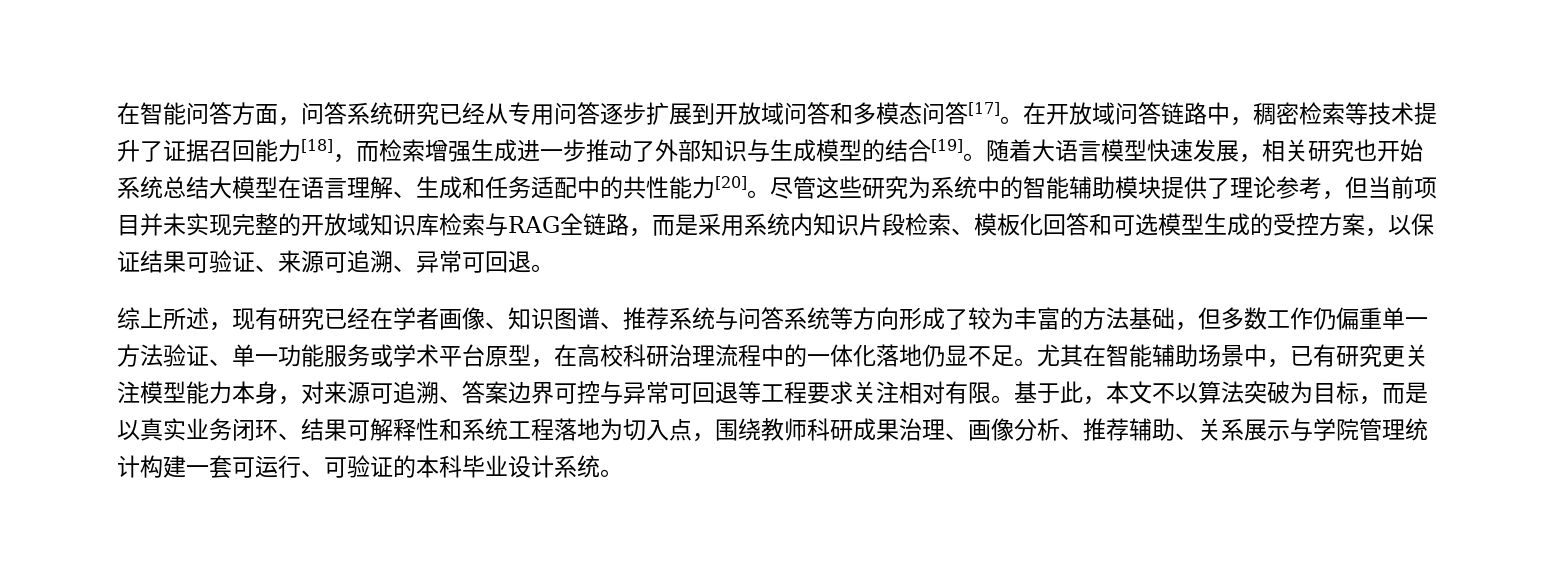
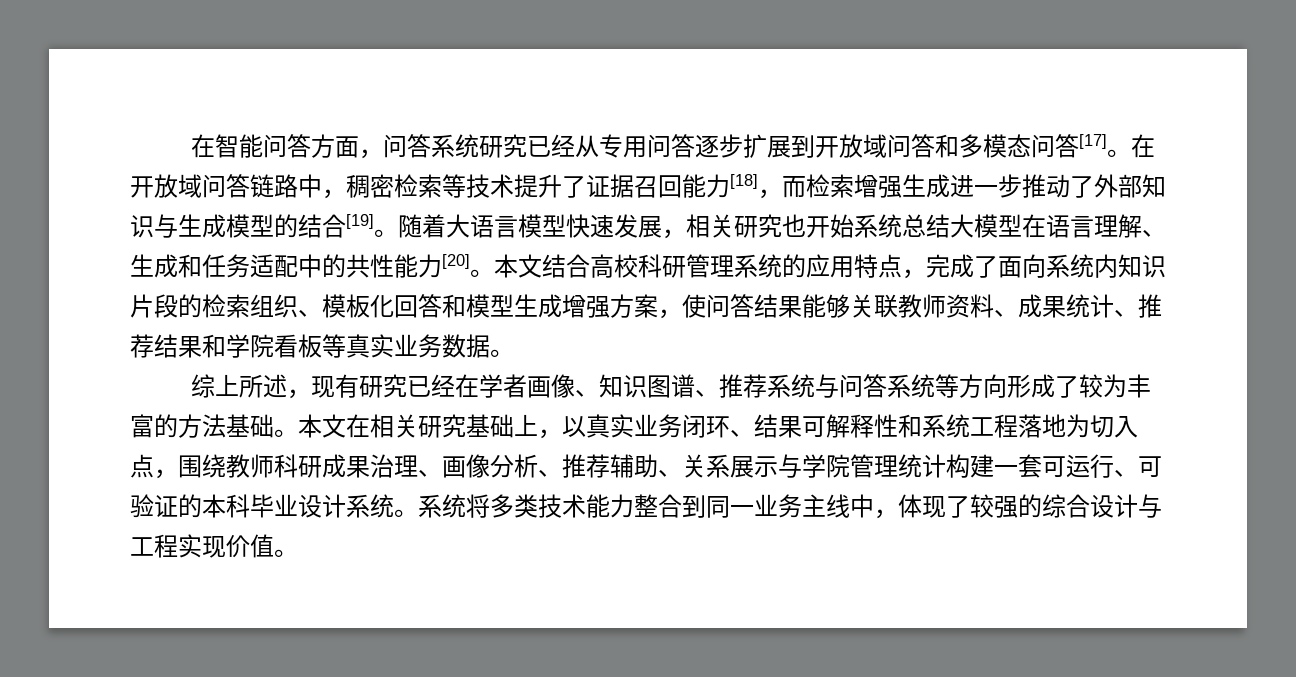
[770,176,1437,200] [117,213,744,237] 尽管这些研究为系统中的智能辅助模块提供了理论参考，但当前项目并未实现完整的开放域知识库检索与RAG全链路，而是采用 -> [494,254,1046,279] 本文结合高校科研管理系统的应用特点，完成了面向
[905,213,951,236] 检索 -> [178,294,298,318] 的检索组织
[1112,213,1158,236] 可选 -> (466, 306) none
[1250,213,1434,237] [117,250,531,273] 的受控方案，以保证结果可验证、来源可追溯、异常可回退 -> [562,294,1162,319] [130,334,490,358] 增强方案，使问答结果能够关联教师资料、成果统计、推荐结果和学院看板等真实业务数据
[1175,307,1428,331] [117,344,1428,368] [117,381,1428,405] ，但多数工作仍偏重单一方法验证、单一功能服务或学术平台原型，在高校科研治理流程中的一体化落地仍显不足。尤其在智能辅助场景中，已有研究更关注模型能力本身，对来源可追溯、答案边界可控与异常可回退等工程要求关注相对有限。基于此，本文不以算法突破为目标，而是 -> [274,414,562,439] 。本文在相关研究基础上，
(623, 473) none -> [418,494,1162,519] [130,534,298,558] 系统将多类技术能力整合到同一业务主线中，体现了较强的综合设计与工程实现价值。

